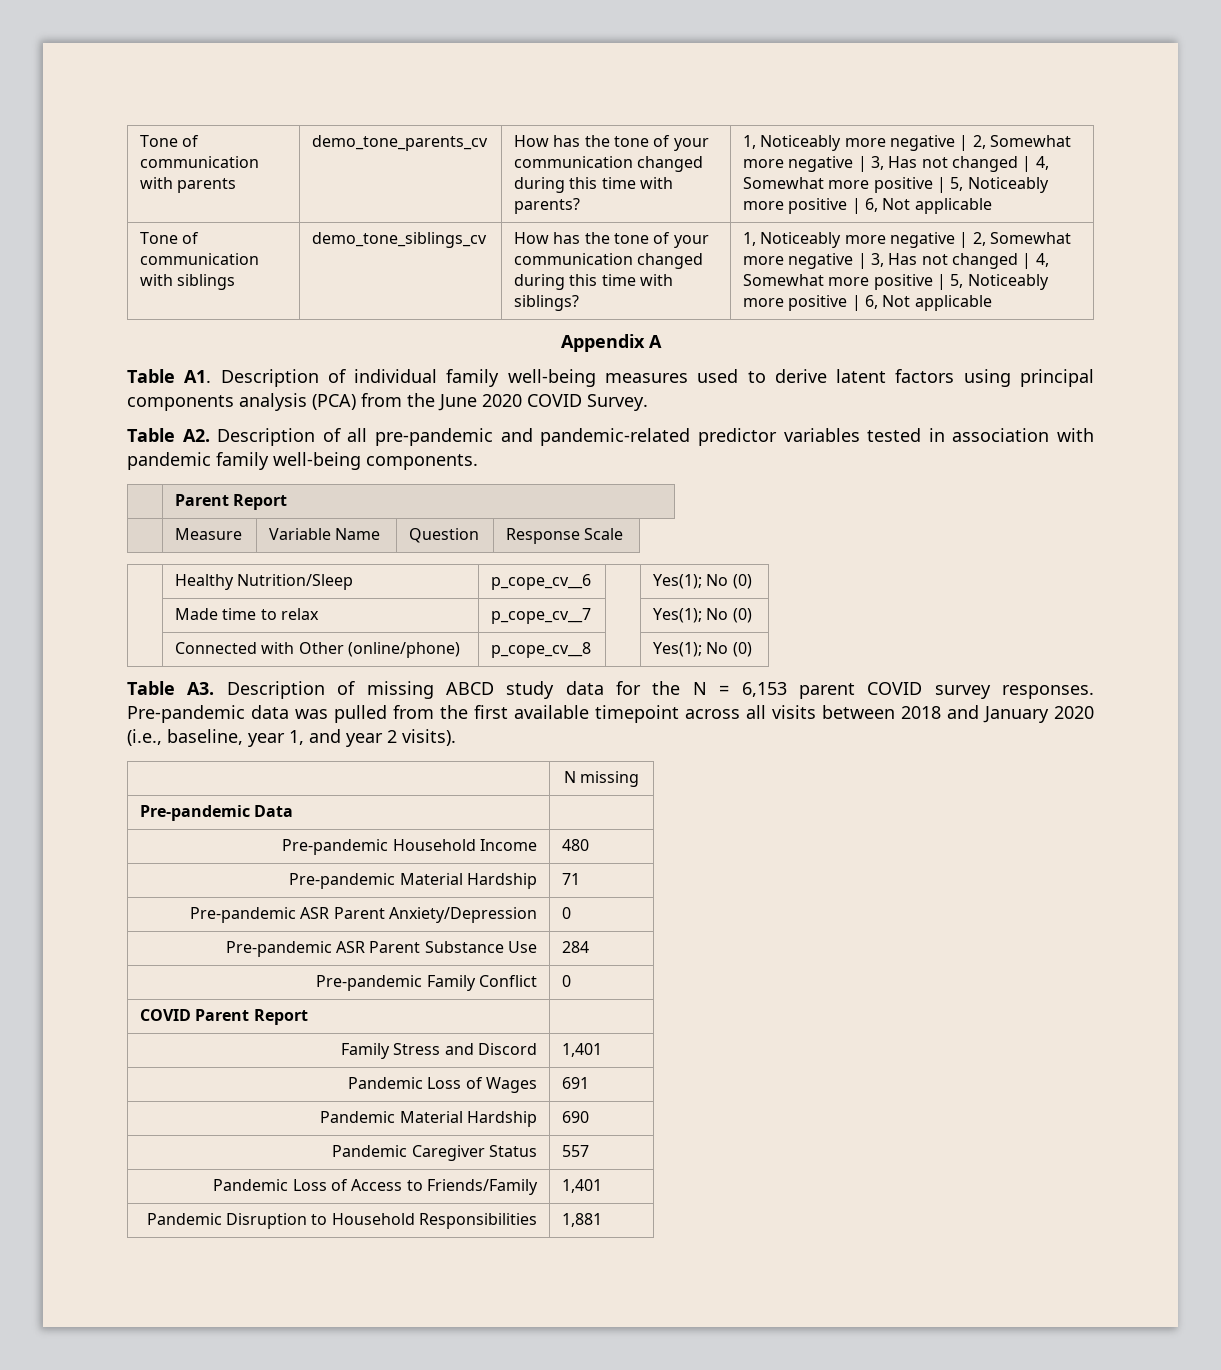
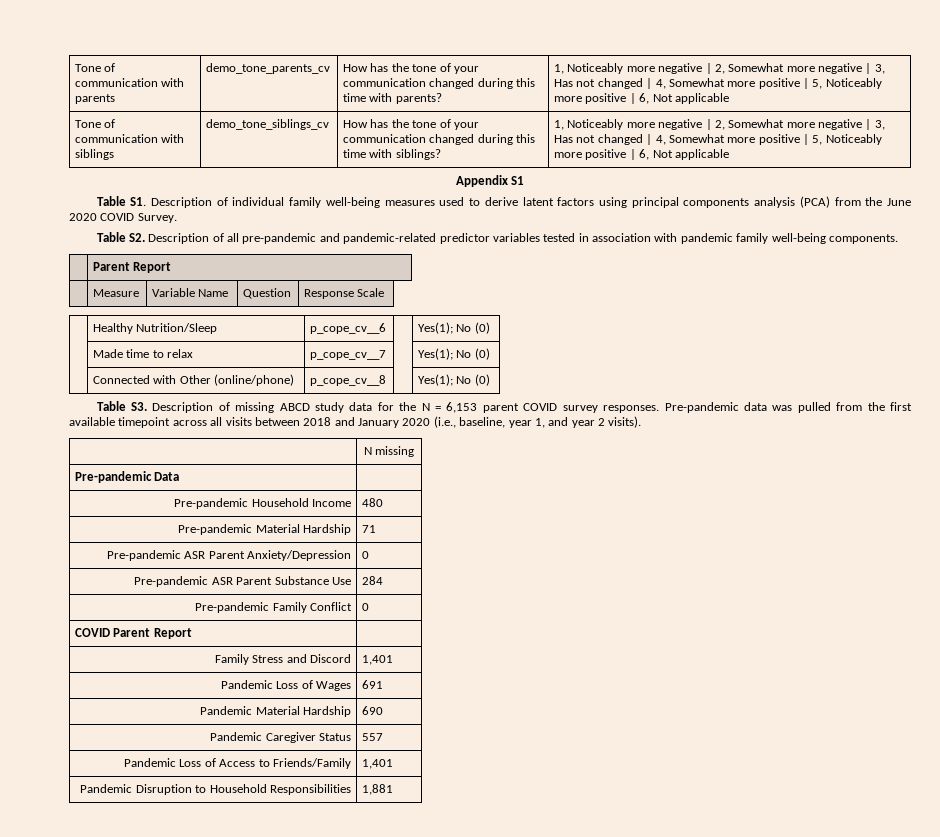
[648,335,662,348] [127,369,212,383] A // Table A1. -> [511,176,525,185] [96,196,147,206] S1 // Table S1.
[182,429,210,442] A2. -> [128,233,145,242] S2.
[187,682,215,695] A3. -> [130,402,147,411] S3.

